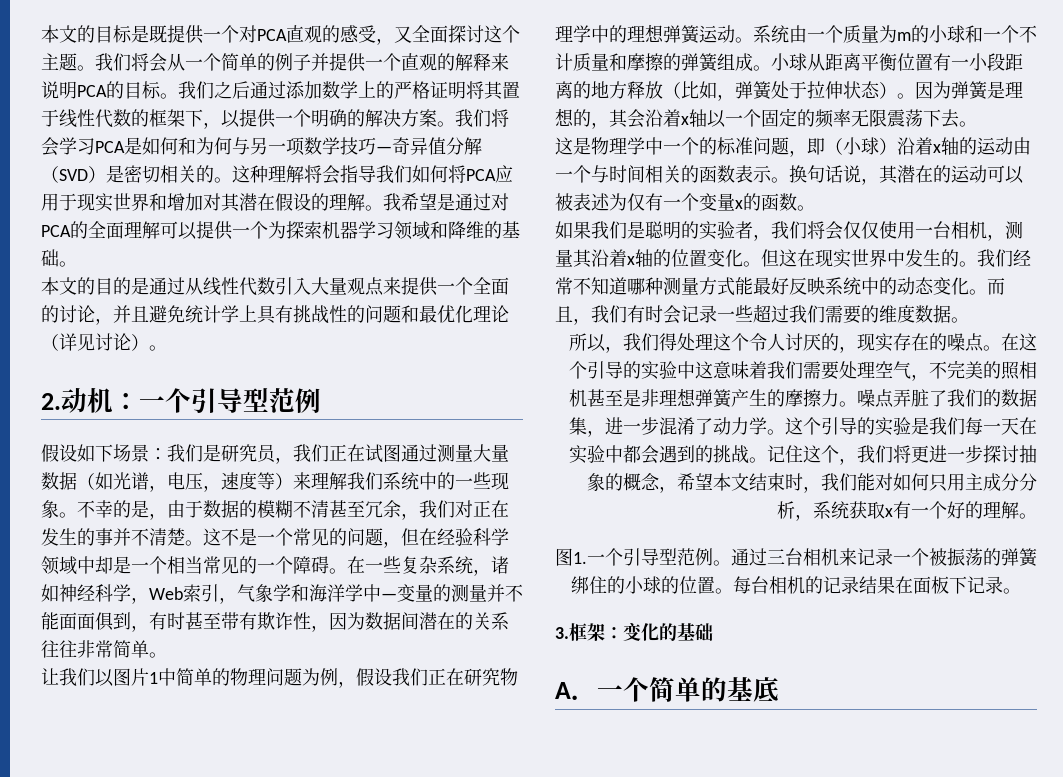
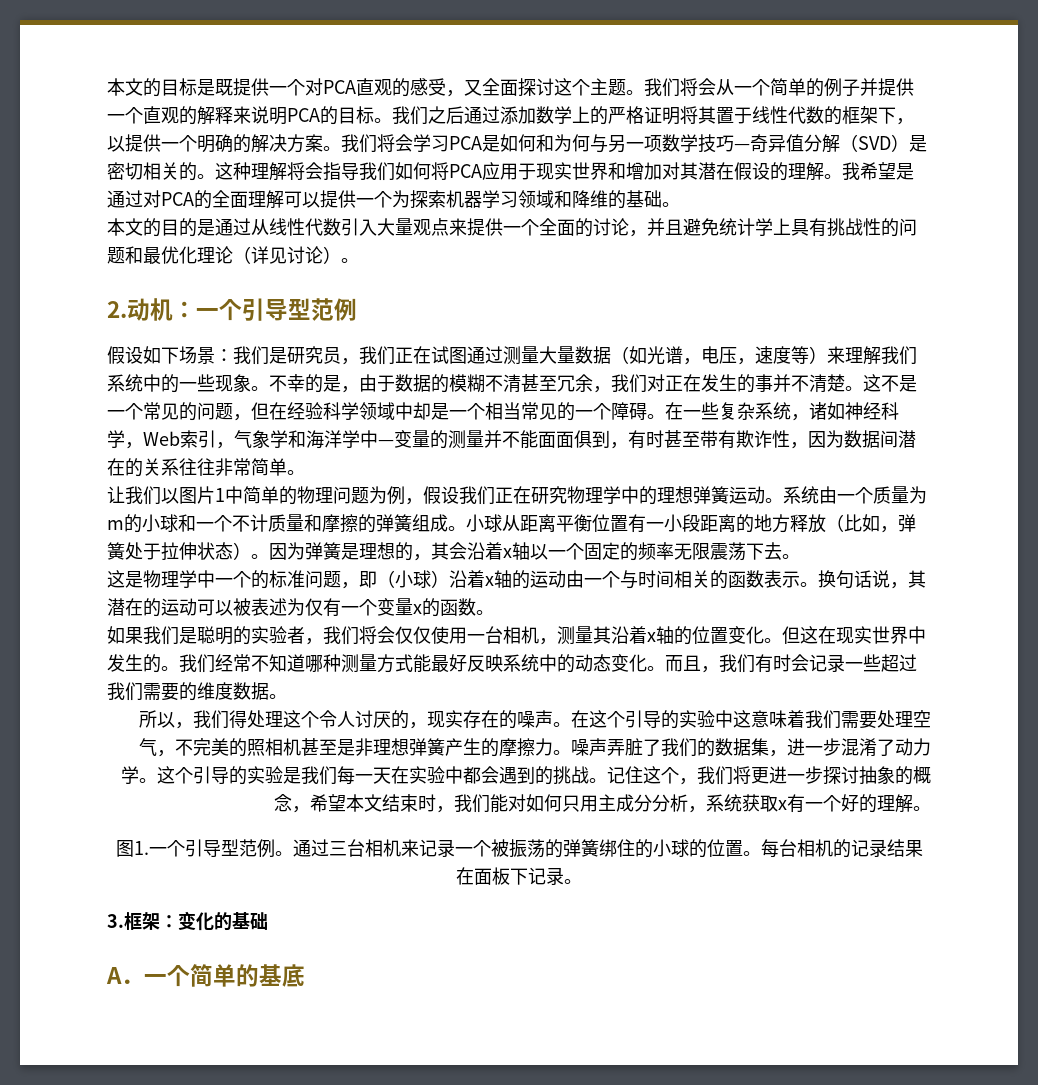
[965,333,984,352] 点 -> [535,710,553,728] 声
[875,389,894,408] 点 -> [589,738,607,756] 声

